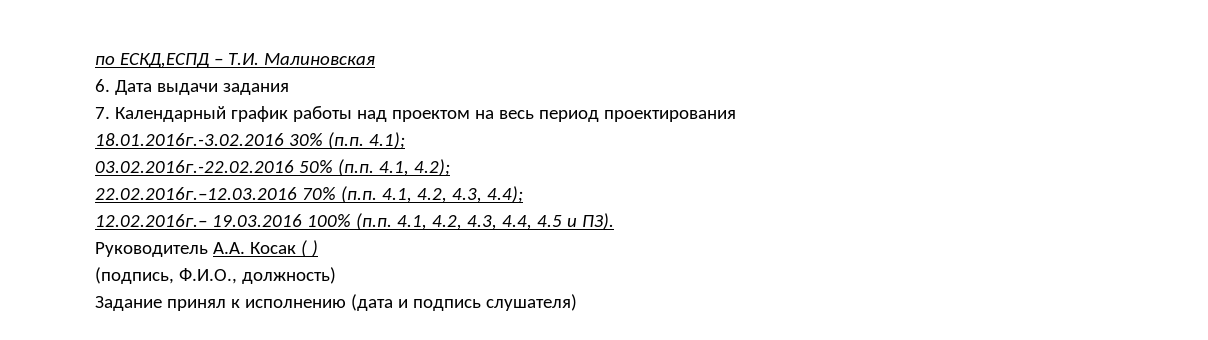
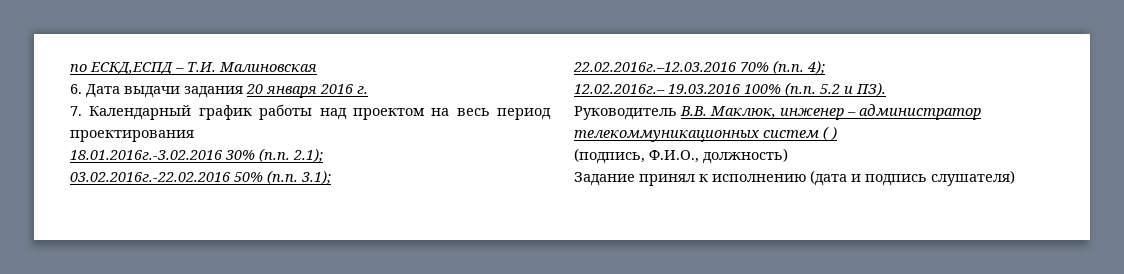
(289, 89) none -> [246,84,368,98] 20 января 2016 г.
[368,132,405,149] 4.1); -> [293,149,323,162] 2.1);
[378,159,450,176] 4.1, 4.2); -> [301,171,331,184] 3.1);
[381,186,523,203] 4.1, 4.2, 4.3, 4.4); -> [807,61,825,74] 4);
[396,213,614,230] [95,242,296,257] 4.1, 4.2, 4.3, 4.4, 4.5 и ПЗ). // Руководитель А.А. Косак -> [820,83,886,96] [574,104,981,120] [574,130,819,142] 5.2 и ПЗ). // Руководитель В.В. Маклюк, инженер – администратор телекоммуникационных систем

